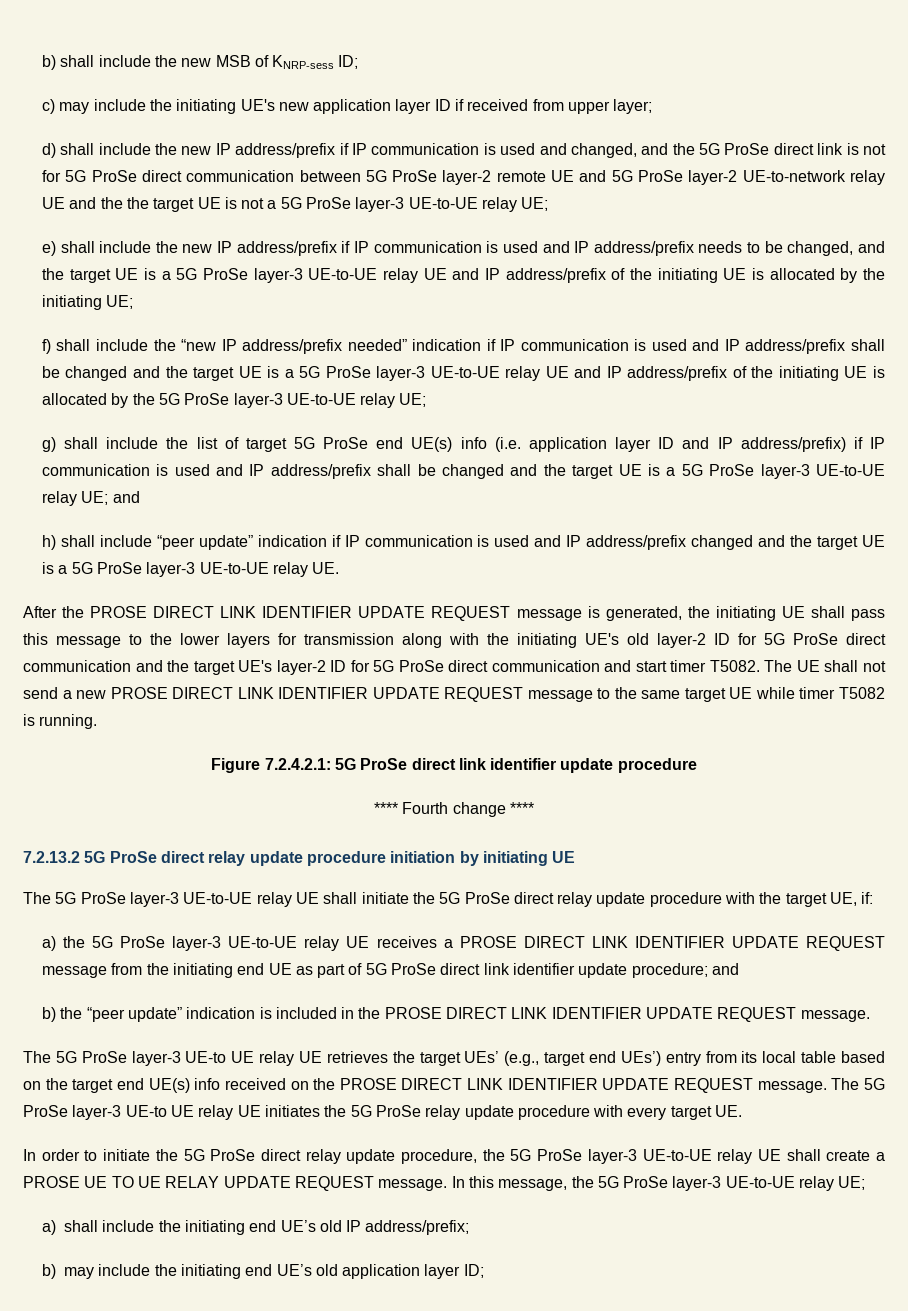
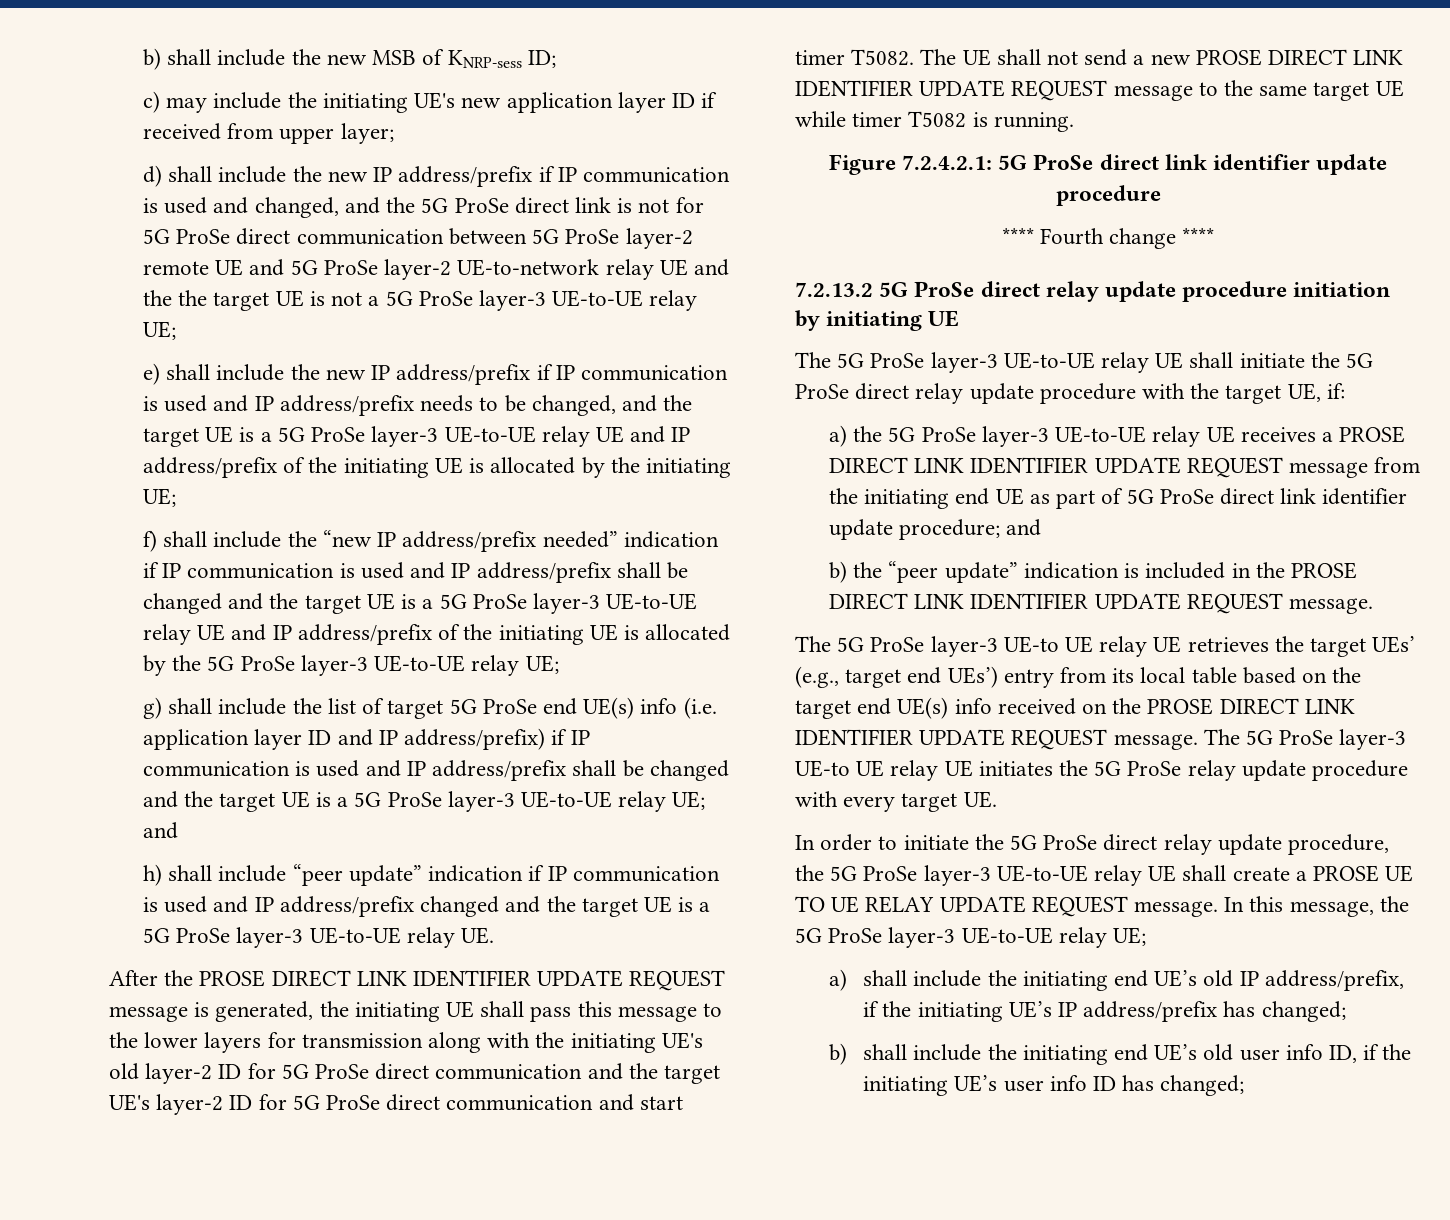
[365,1220,470,1235] [41,1264,484,1279] address/prefix; // b) may include the initiating end UE’s old application layer ID; -> [1264,970,1404,991] [863,1001,1346,1022] [829,1043,1412,1065] [863,1075,1245,1096] address/prefix, if the initiating UE’s IP address/prefix has changed; // b) shall include the initiating end UE’s old user info ID, if the initiating UE’s user info ID has changed;

